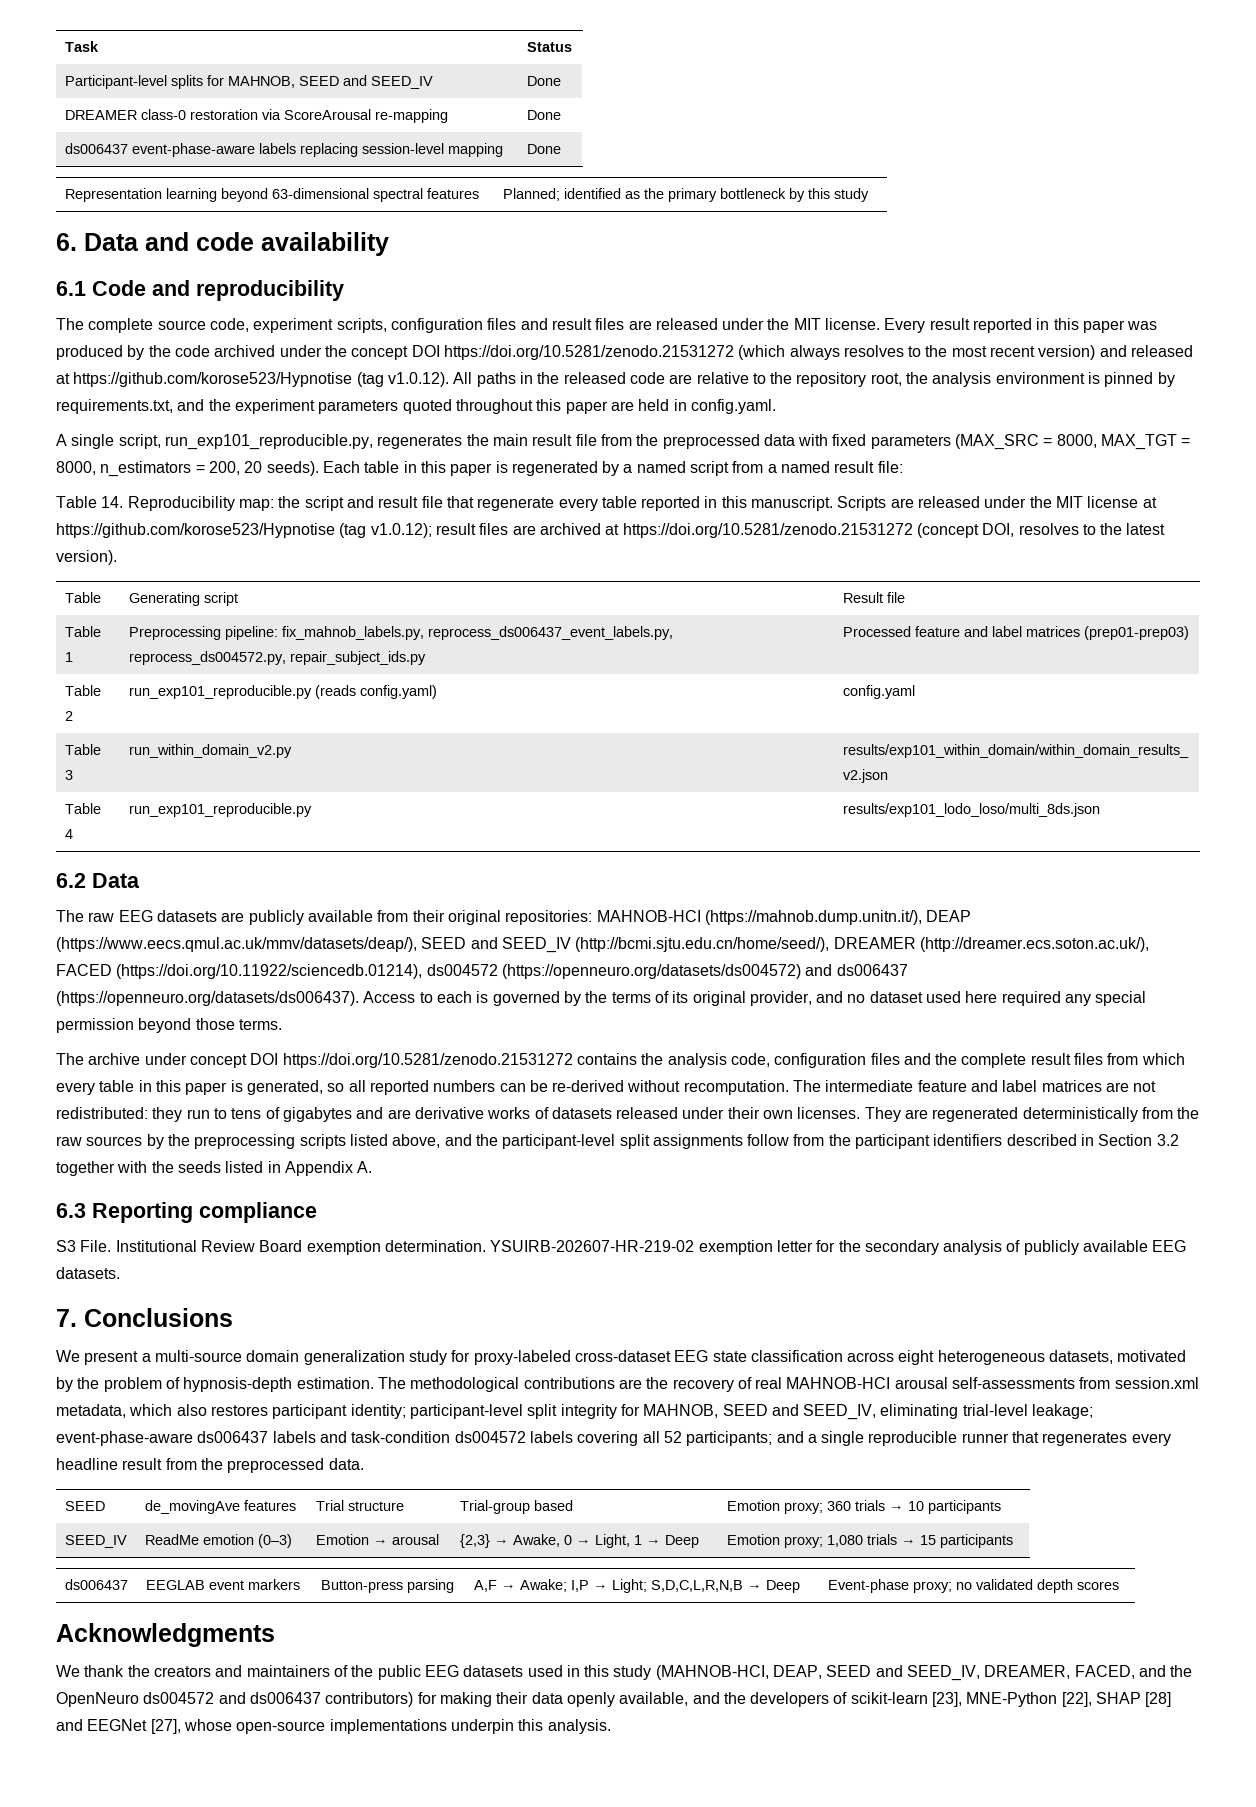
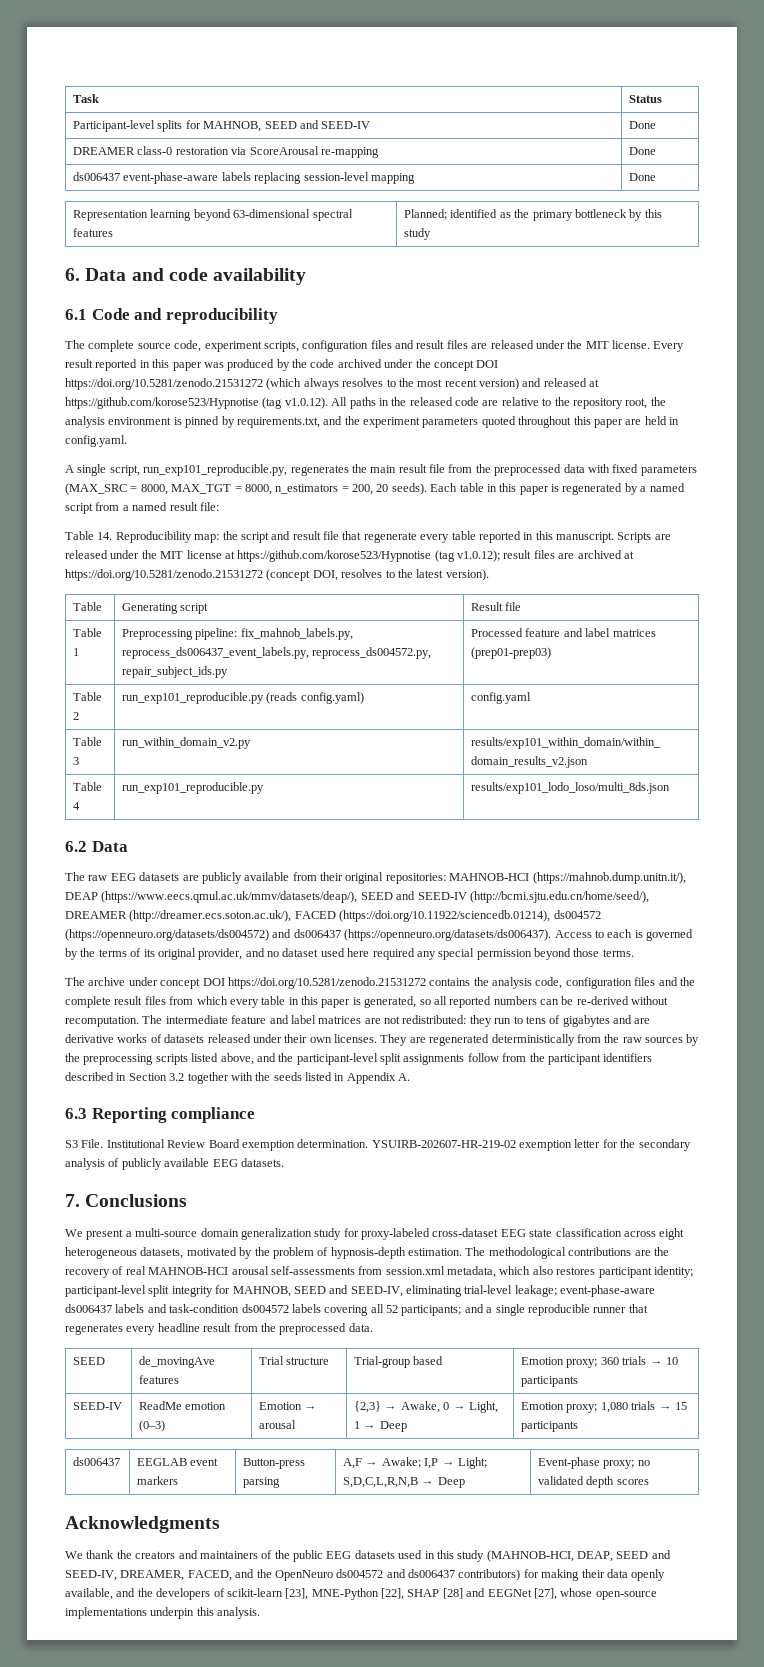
[370,76,433,89] SEED_IV -> [321,121,371,129] SEED-IV
[501,937,571,953] SEED_IV -> [417,892,467,900] SEED-IV
[803,1404,877,1420] SEED_IV, -> [350,1286,403,1297] SEED-IV,
[64,1535,127,1548] SEED_IV -> [73,1402,123,1410] SEED-IV
[907,1665,981,1681] SEED_IV, -> [65,1570,117,1581] SEED-IV,

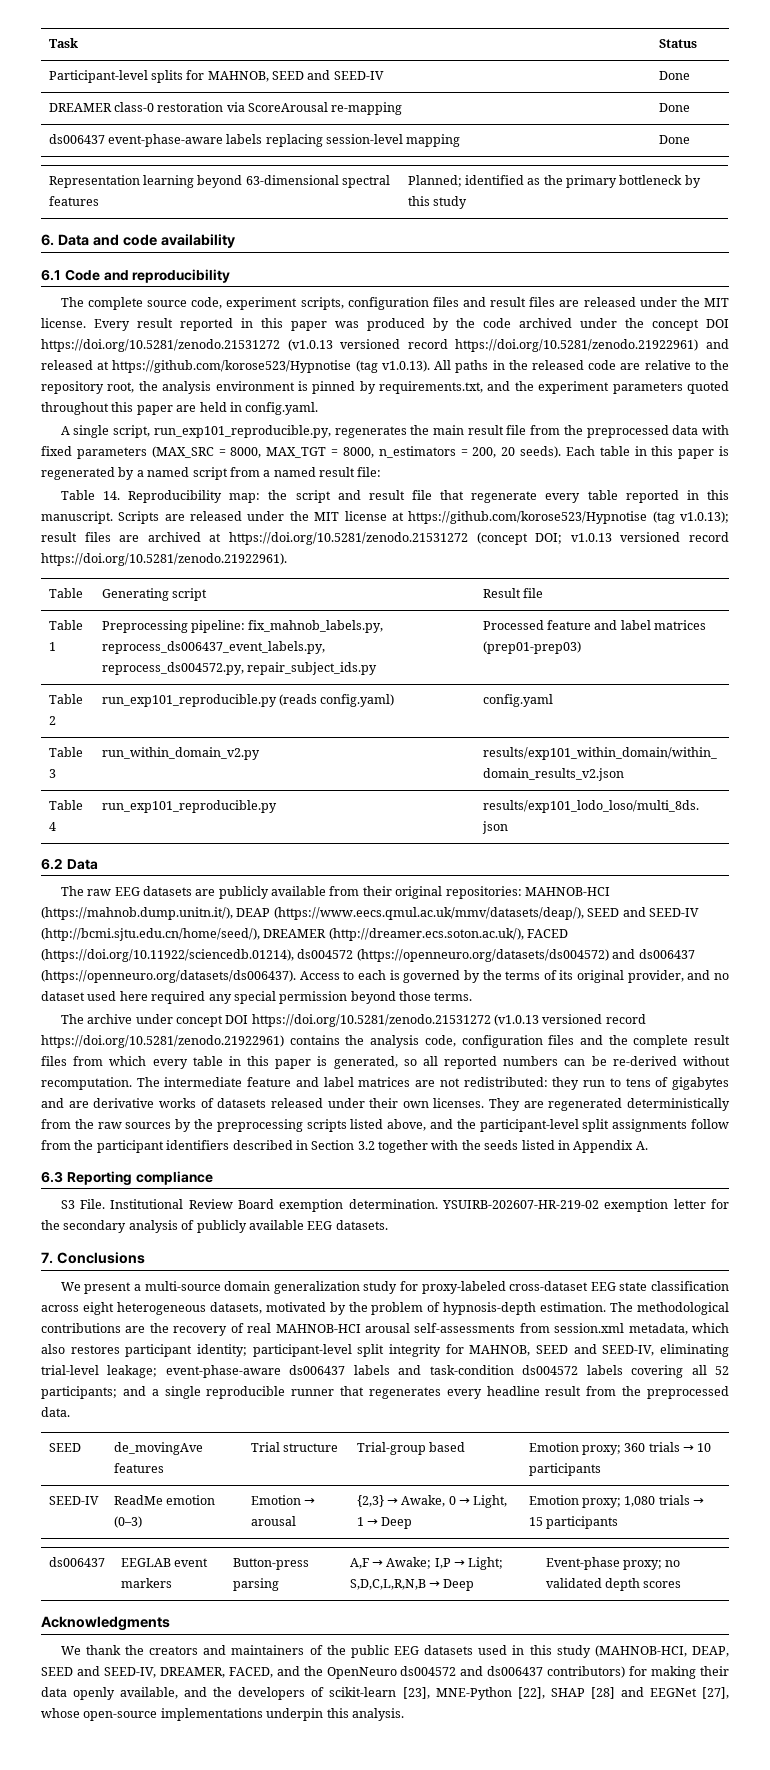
[266,378,519,390] (which always resolves to the most recent version) -> [287,339,699,352] (v1.0.13 versioned record https://doi.org/10.5281/zenodo.21922961)
[284,397,328,409] v1.0.12). -> [381,360,430,372] v1.0.13).
[457,550,500,562] v1.0.12); -> [680,511,730,523] v1.0.13);
[312,569,489,581] DOI, resolves to the latest version). -> [535,532,730,544] [41,553,287,566] DOI; v1.0.13 versioned record https://doi.org/10.5281/zenodo.21922961).
(426, 983) none -> [493,1014,646,1026] [41,1035,284,1048] (v1.0.13 versioned record https://doi.org/10.5281/zenodo.21922961)

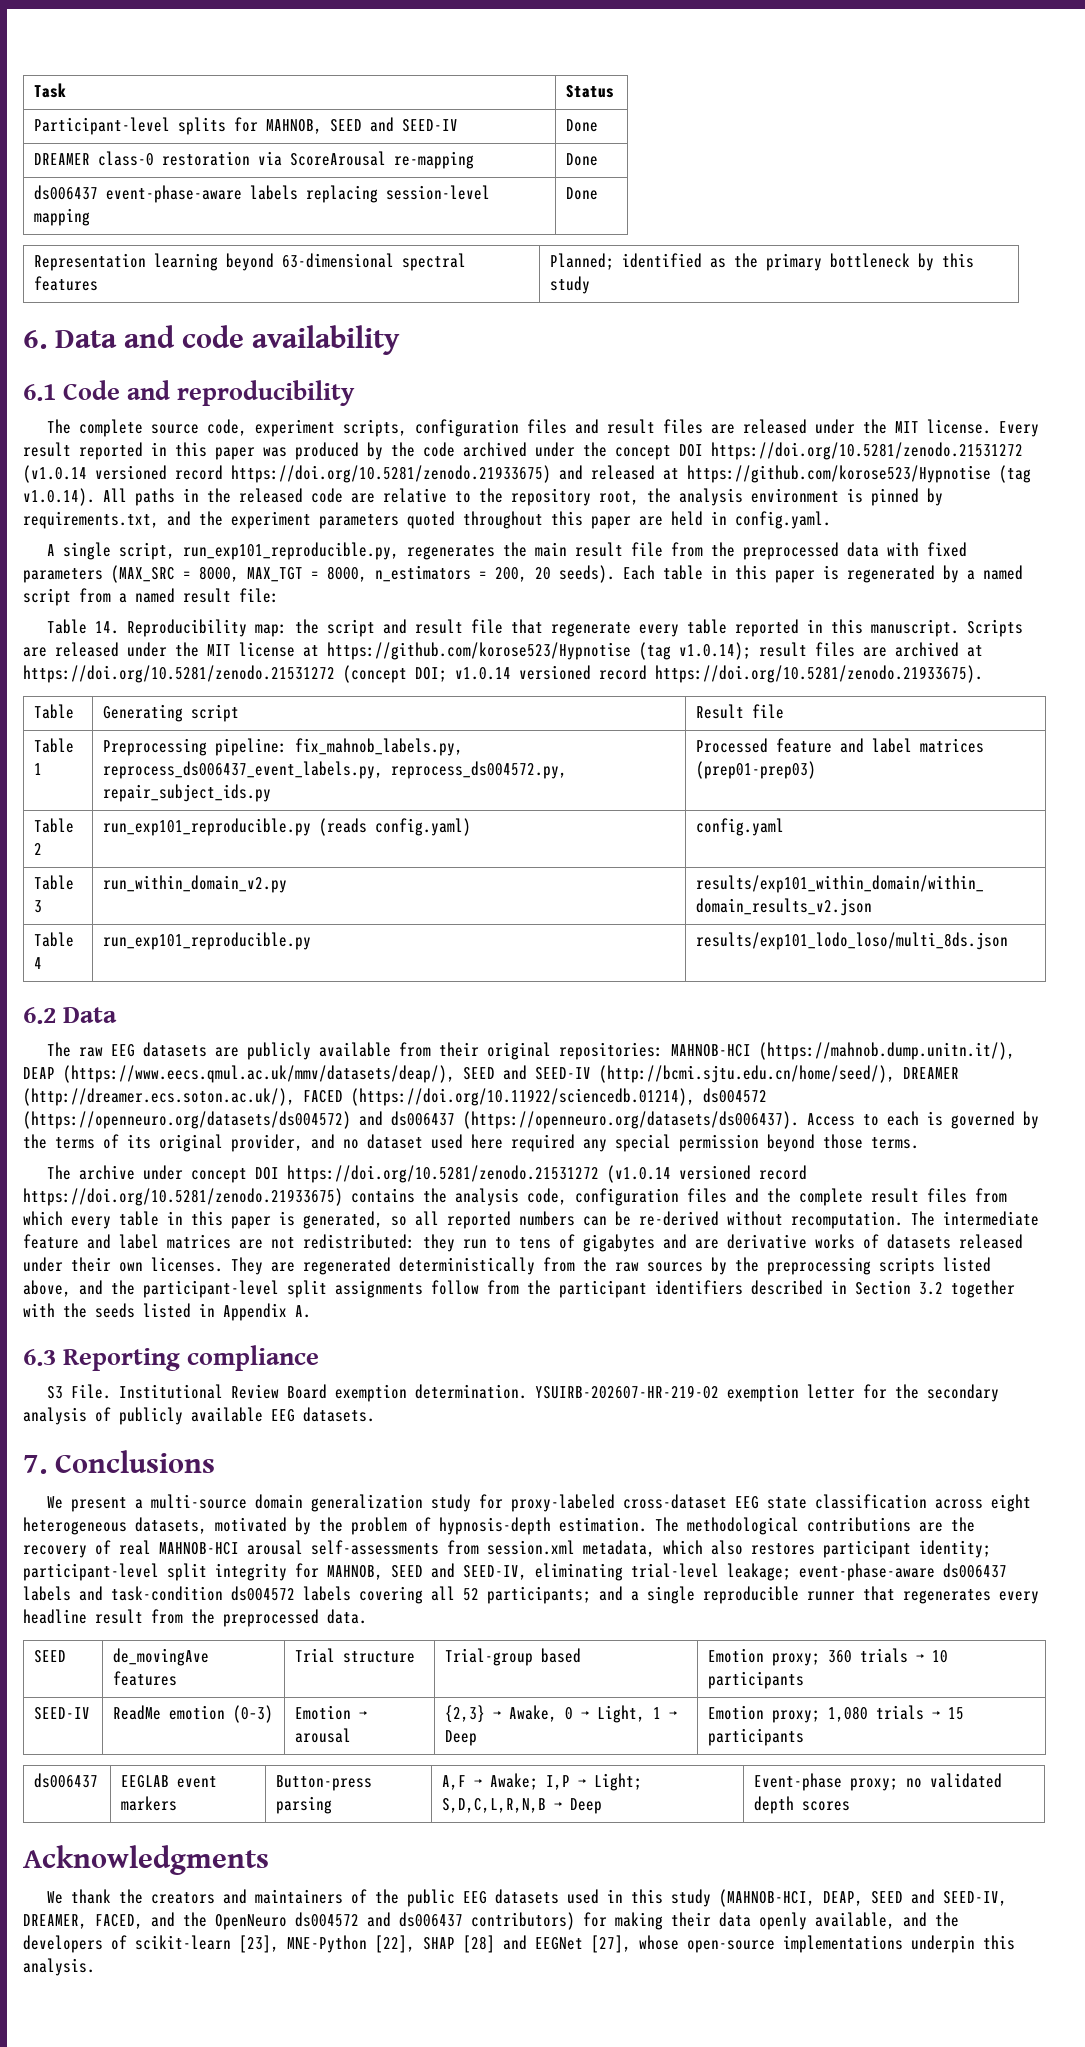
[287,339,699,352] (v1.0.13 versioned record https://doi.org/10.5281/zenodo.21922961) -> [23,465,551,483] (v1.0.14 versioned record https://doi.org/10.5281/zenodo.21933675)
[381,360,430,372] v1.0.13). -> [23,488,95,506] v1.0.14).
[680,511,730,523] v1.0.13); -> [679,642,751,660] v1.0.14);
[570,532,730,542] [41,553,287,566] v1.0.13 versioned record https://doi.org/10.5281/zenodo.21922961). -> [455,665,983,683] v1.0.14 versioned record https://doi.org/10.5281/zenodo.21933675).
[493,1014,646,1026] [41,1035,284,1048] (v1.0.13 versioned record https://doi.org/10.5281/zenodo.21922961) -> [607,1165,808,1183] [23,1188,343,1206] (v1.0.14 versioned record https://doi.org/10.5281/zenodo.21933675)

